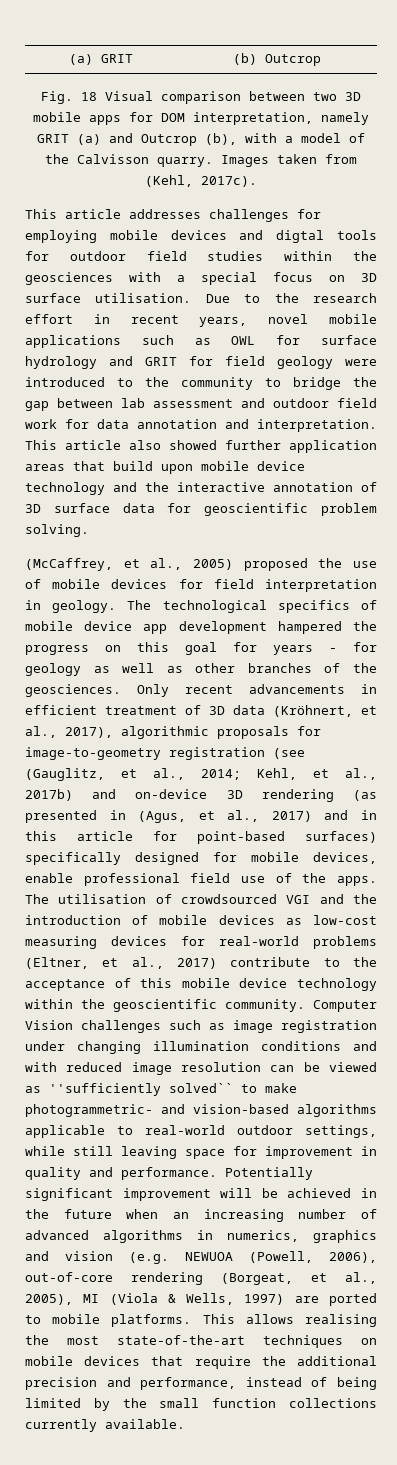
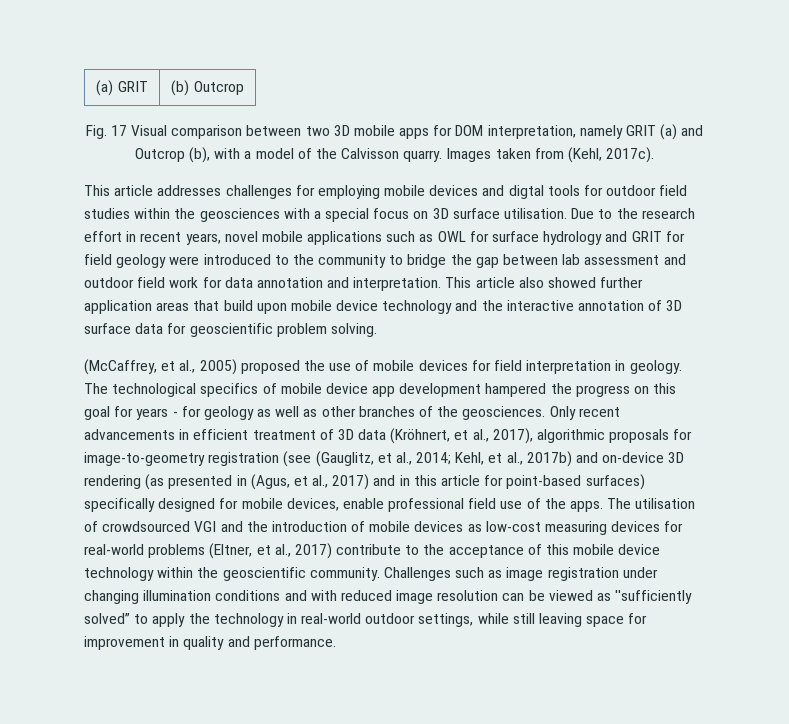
[81,92,97,101] 18 -> [110,125,127,136] 17
[313,1000,377,1012] [25,1020,161,1033] Computer Vision challenges -> [383,567,451,581] Challenges
[169,1083,297,1093] [25,1104,377,1117] [25,1125,133,1138] solved`` to make photogrammetric- and vision-based algorithms applicable to -> [84,613,297,627] solved” to apply the technology in
[225,1167,313,1180] [25,1188,377,1201] [25,1209,377,1222] [25,1230,377,1243] [25,1251,377,1264] [25,1272,377,1285] [25,1293,377,1306] [25,1314,377,1327] [25,1335,377,1348] [25,1356,377,1369] [25,1377,377,1390] [25,1398,377,1411] [25,1419,185,1432] Potentially significant improvement will be achieved in the future when an increasing number of advanced algorithms in numerics, graphics and vision (e.g. NEWUOA (Powell, 2006), out-of-core rendering (Borgeat, et al., 2005), MI (Viola & Wells, 1997) are ported to mobile platforms. This allows realising the most state-of-the-art techniques on mobile devices that require the additional precision and performance, instead of being limited by the small function collections currently available. -> (336, 643) none

